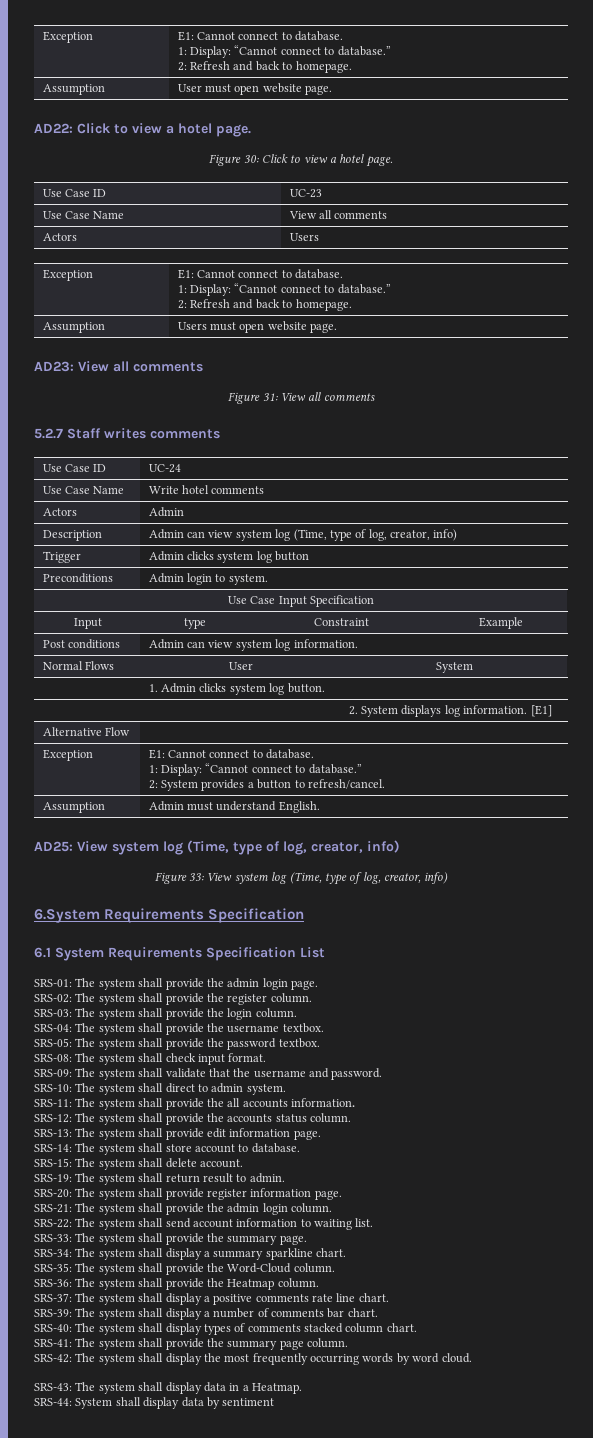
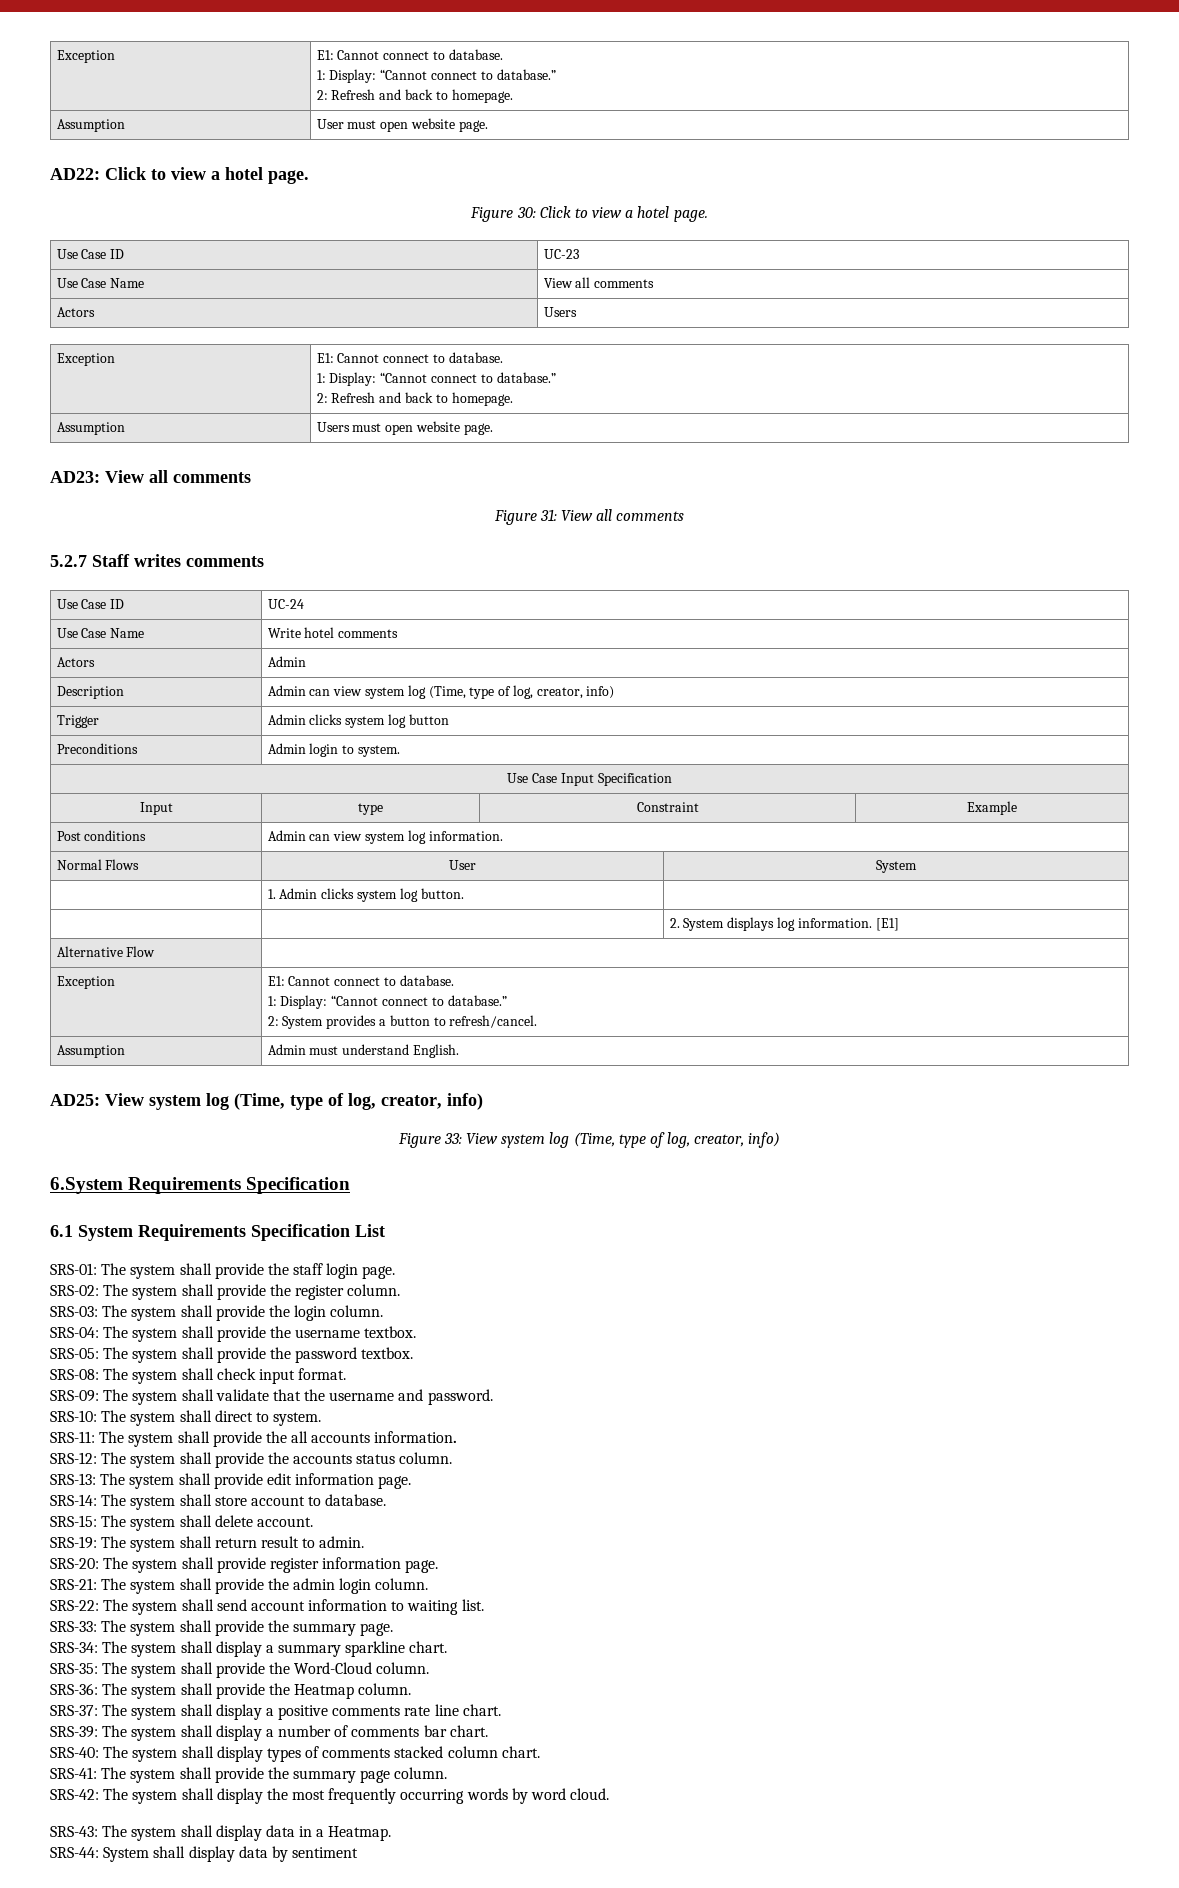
[227,978,260,988] admin -> [293,1263,324,1275] staff
[211,1083,244,1093] admin -> (269, 1417) none

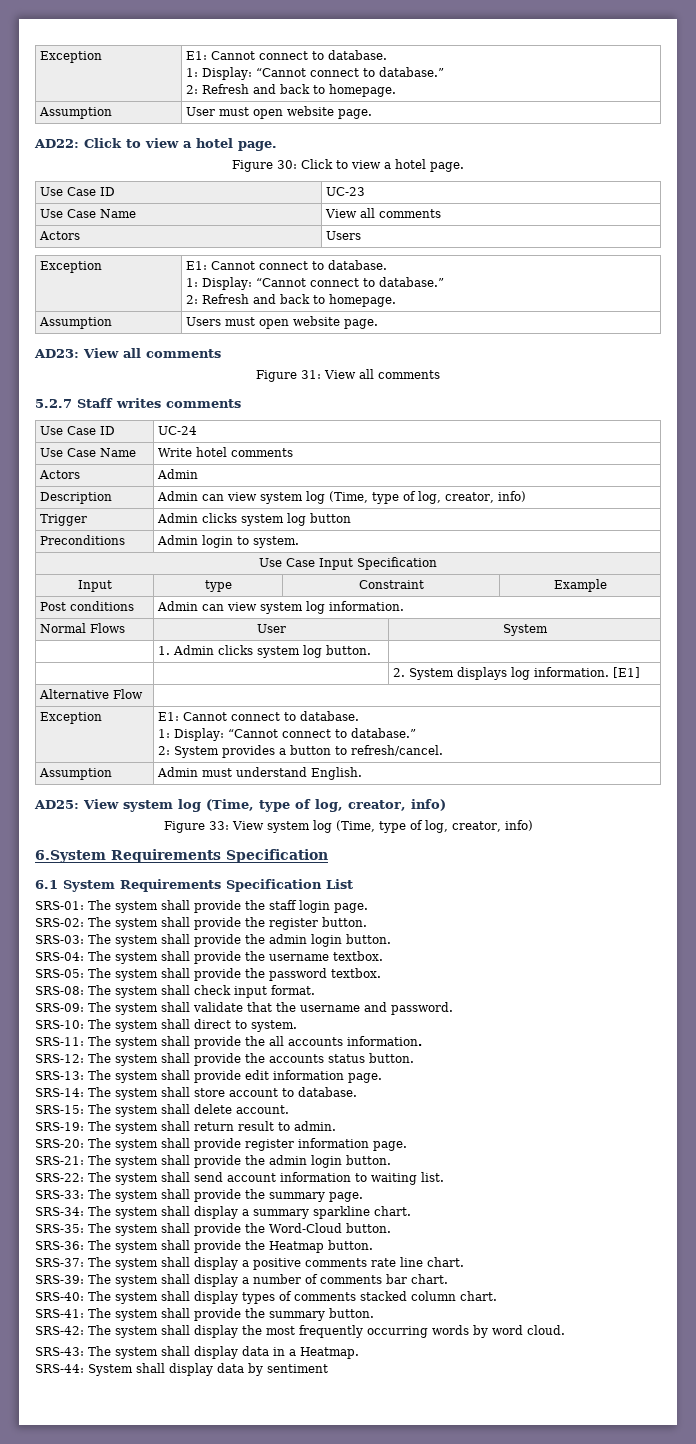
[347,1284,401,1296] column. -> [322,917,367,927] button.
[294,1305,384,1321] login column. -> [269,934,391,947] admin login button.
[399,1452,453,1464] column. -> [369,1053,414,1063] button.
[375,1578,429,1590] column. -> [346,1155,391,1165] button.
[376,1662,430,1674] column. -> [346,1223,391,1233] button.
[358,1683,412,1695] column. -> [328,1240,373,1250] button.
[360,1767,448,1783] page column. -> [329,1308,374,1318] button.

